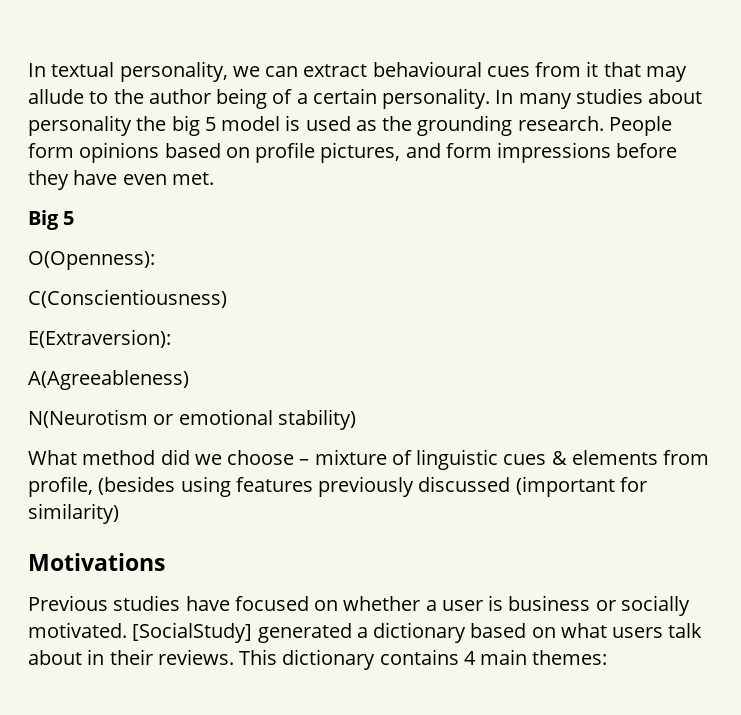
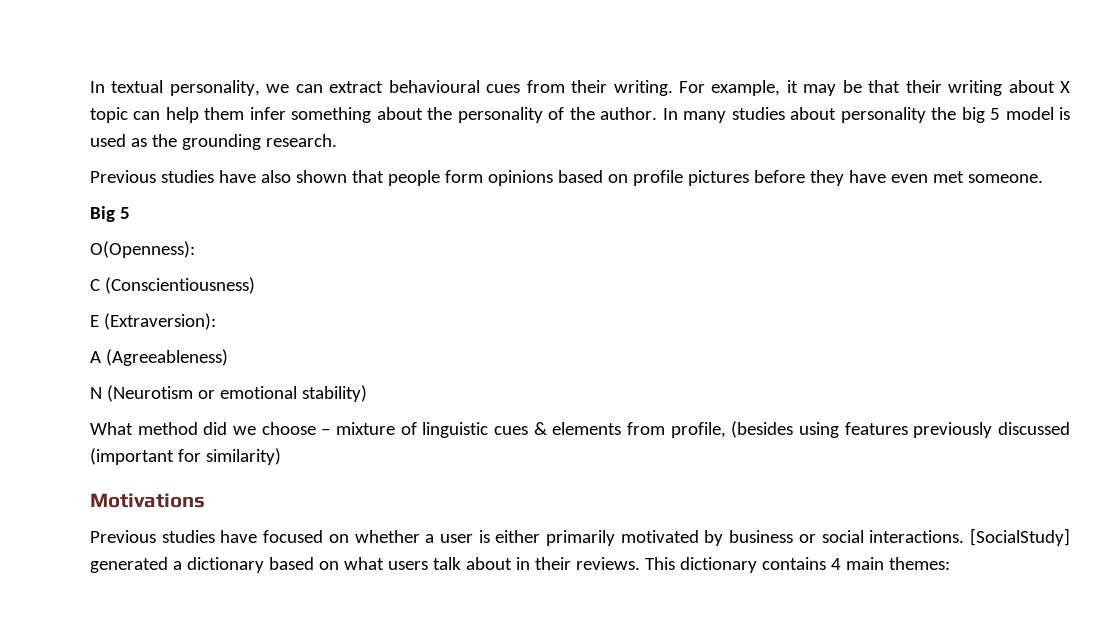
[586,61,687,82] [28,88,491,109] it that may allude to the author being of a certain personality. -> [571,80,1071,96] [90,107,658,123] their writing. For example, it may be that their writing about X topic can help them infer something about the personality of the author.
[608,116,672,136] People -> [90,170,440,186] // Previous studies have also shown that people
[320,142,612,163] pictures, and form impressions -> [687,170,749,186] pictures
[171,172,214,185] met. -> [932,171,1043,183] met someone.
[28,289,227,308] [28,329,171,348] [28,370,189,390] [28,409,148,428] C(Conscientiousness) // E(Extraversion): // A(Agreeableness) // N(Neurotism -> [90,277,255,294] [90,313,216,330] [90,349,228,366] [90,385,193,402] C (Conscientiousness) // E (Extraversion): // A (Agreeableness) // N (Neurotism
[508,595,690,616] [28,622,127,638] business or socially motivated. -> [495,530,965,546] either primarily motivated by business or social interactions.

